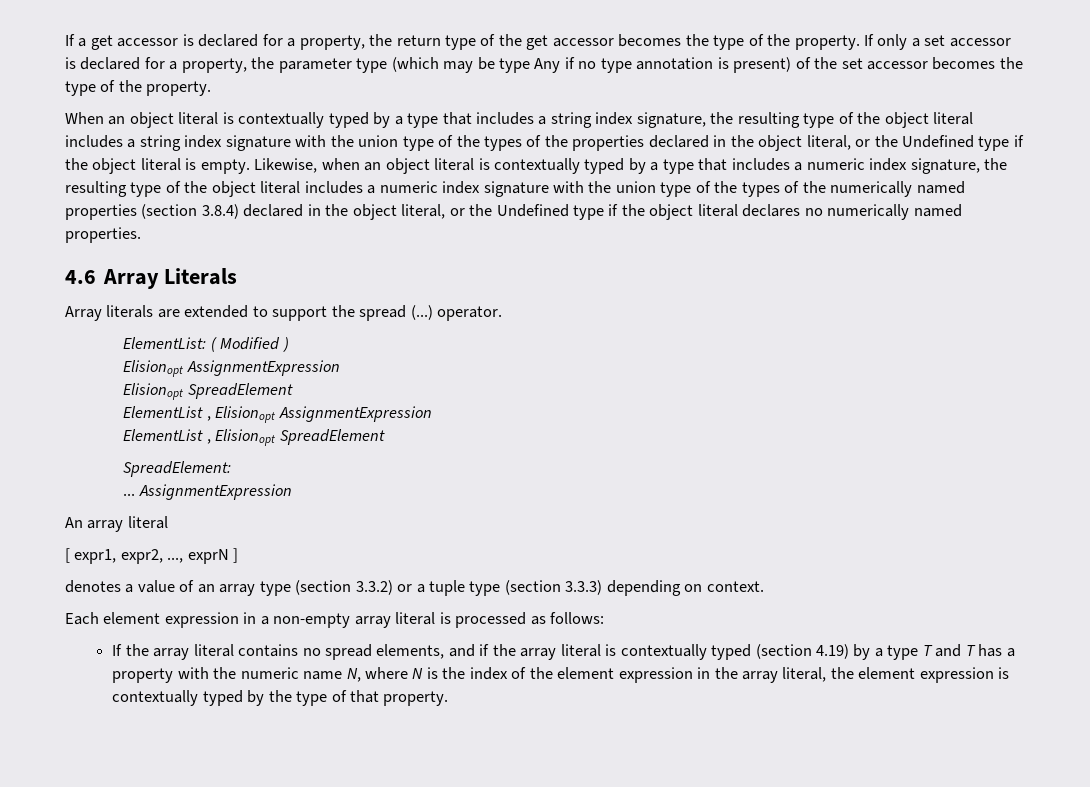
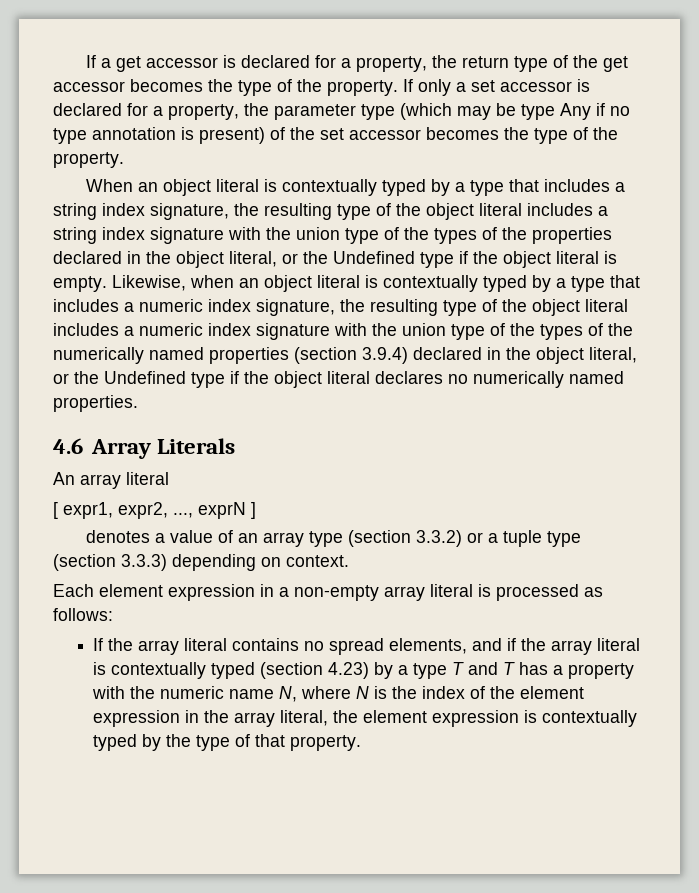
[201,204,239,219] 3.8.4) -> [362,347,408,364] 3.9.4)
[65,305,503,321] [123,337,289,352] [123,360,340,377] [123,383,293,400] [123,406,432,423] [123,429,385,446] [123,461,232,477] [123,484,292,500] // Array literals are extended to support the spread (...) operator. // ElementList: ( Modified ) // Elisionopt AssignmentExpression // Elisionopt SpreadElement // ElementList , Elisionopt AssignmentExpression // ElementList , Elisionopt SpreadElement // SpreadElement: // ... AssignmentExpression -> (235, 446) none
[816,644,850,659] 4.19) -> [328,662,370,679] 4.23)

